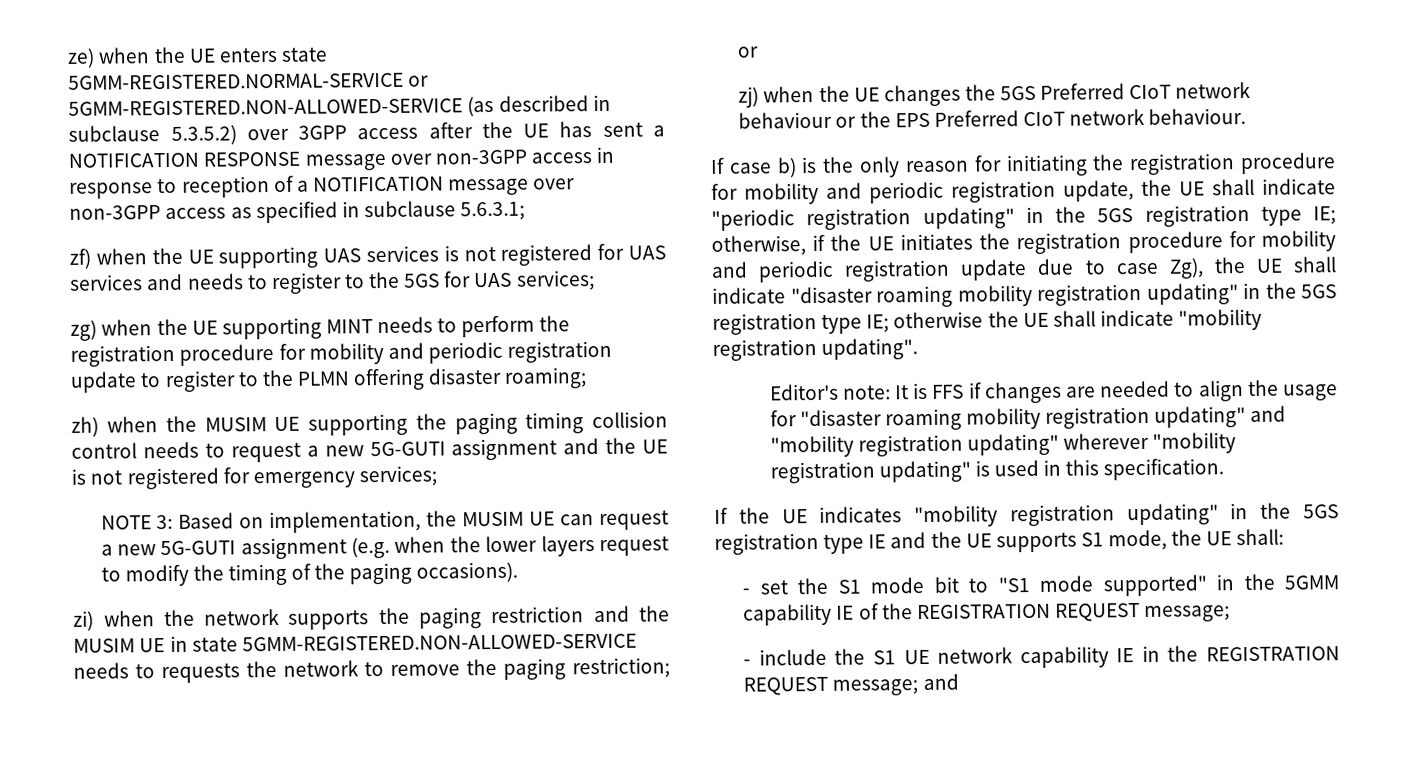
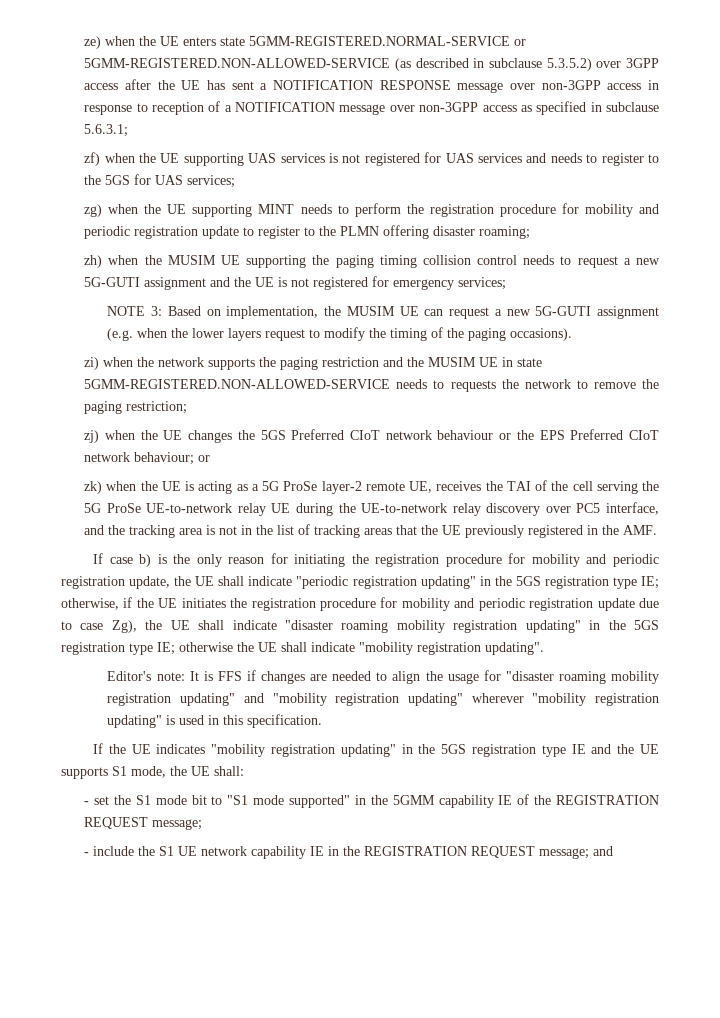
[737,46,760,58] or -> (188, 407) none
[1148,108,1247,125] behaviour. -> [134,452,211,465] [84,480,659,494] [84,502,660,516] [84,524,658,538] behaviour; or // zk) when the UE is acting as a 5G ProSe layer-2 remote UE, receives the TAI of the cell serving the 5G ProSe UE-to-network relay UE during the UE-to-network relay discovery over PC5 interface, and the tracking area is not in the list of tracking areas that the UE previously registered in the AMF.

